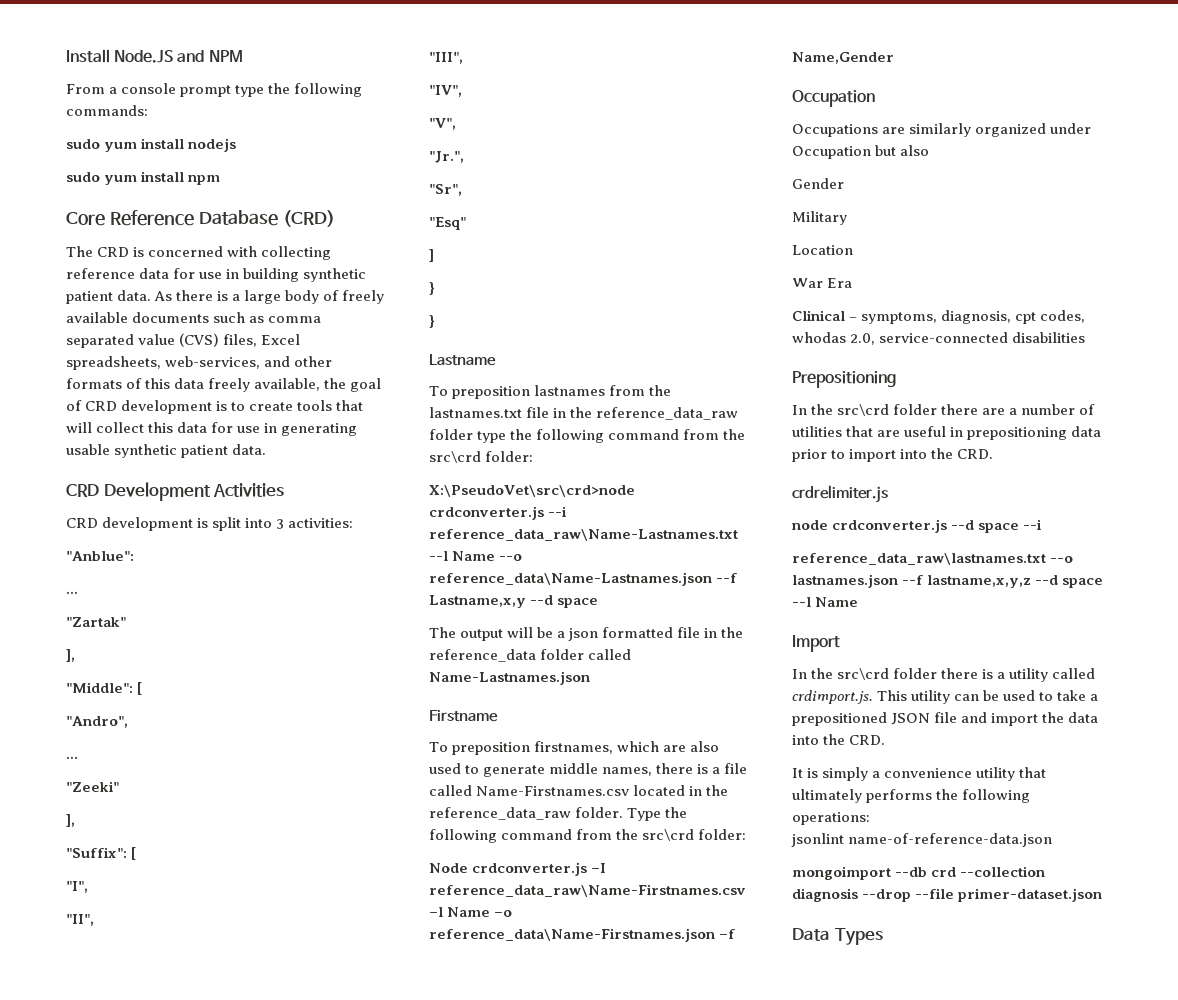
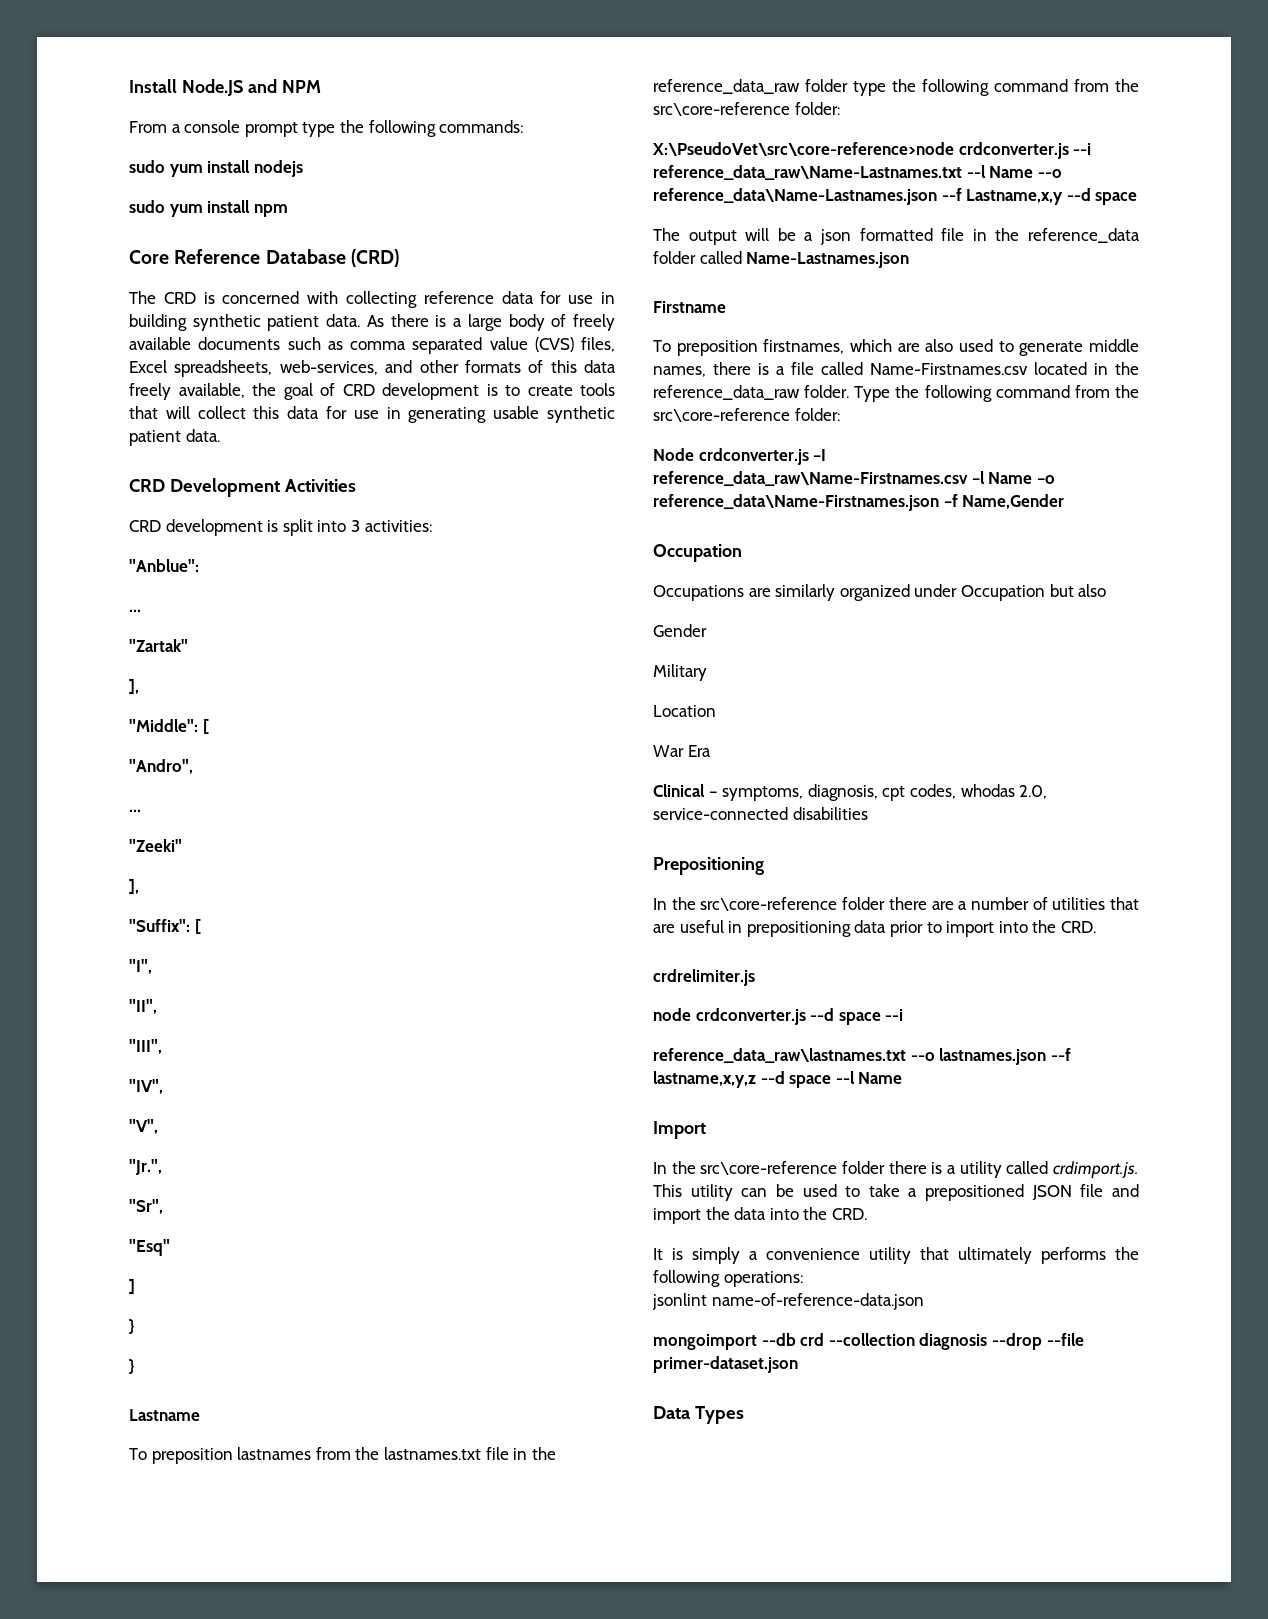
[429,451,534,463] [429,485,635,497] src\crd folder: // X:\PseudoVet\src\crd>node -> [653,102,840,116] [652,142,954,156] src\core-reference folder: // X:\PseudoVet\src\core-reference>node
[642,829,695,841] src\crd -> [653,408,790,422] src\core-reference
[837,404,890,416] src\crd -> [700,897,838,911] src\core-reference
[837,668,890,680] src\crd -> [700,1161,838,1175] src\core-reference

